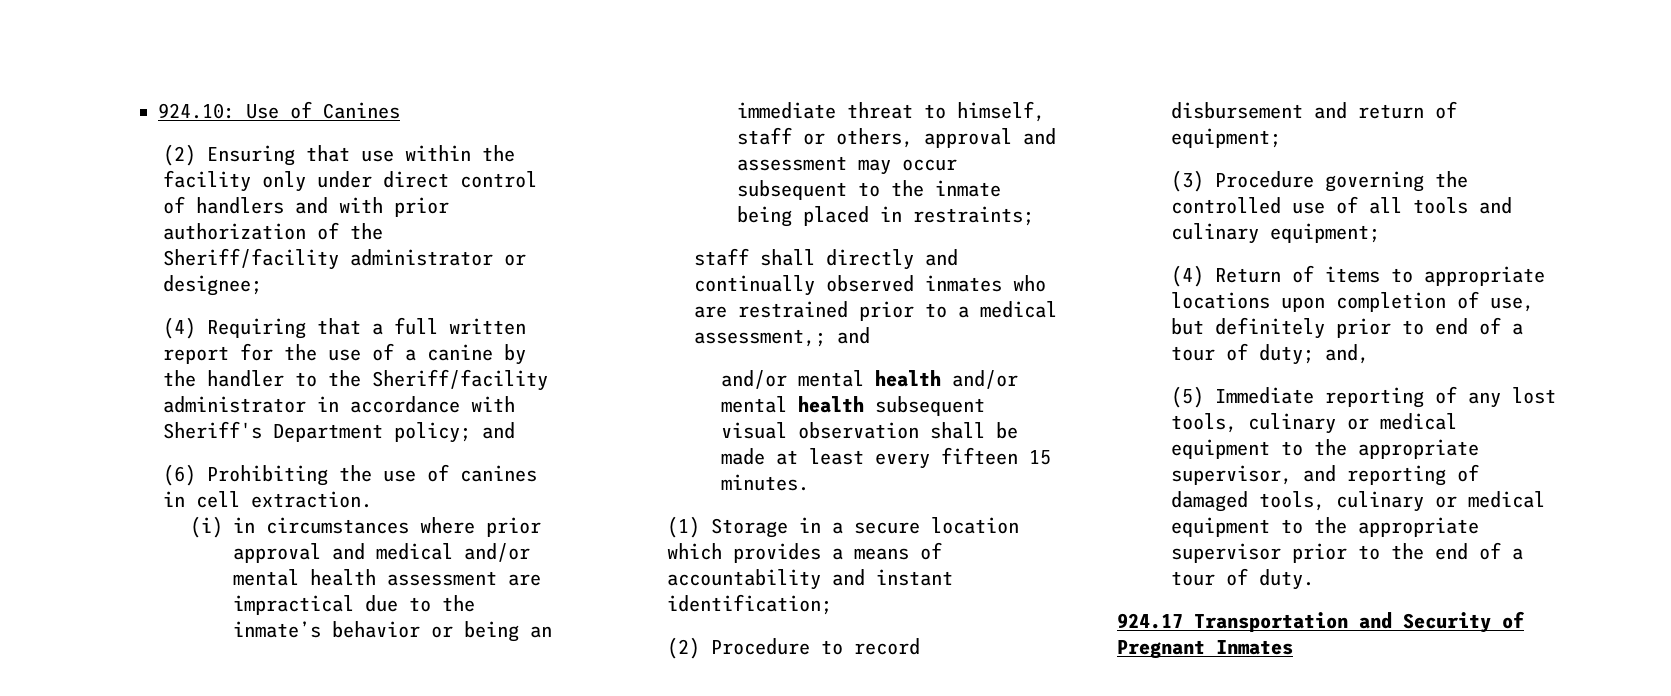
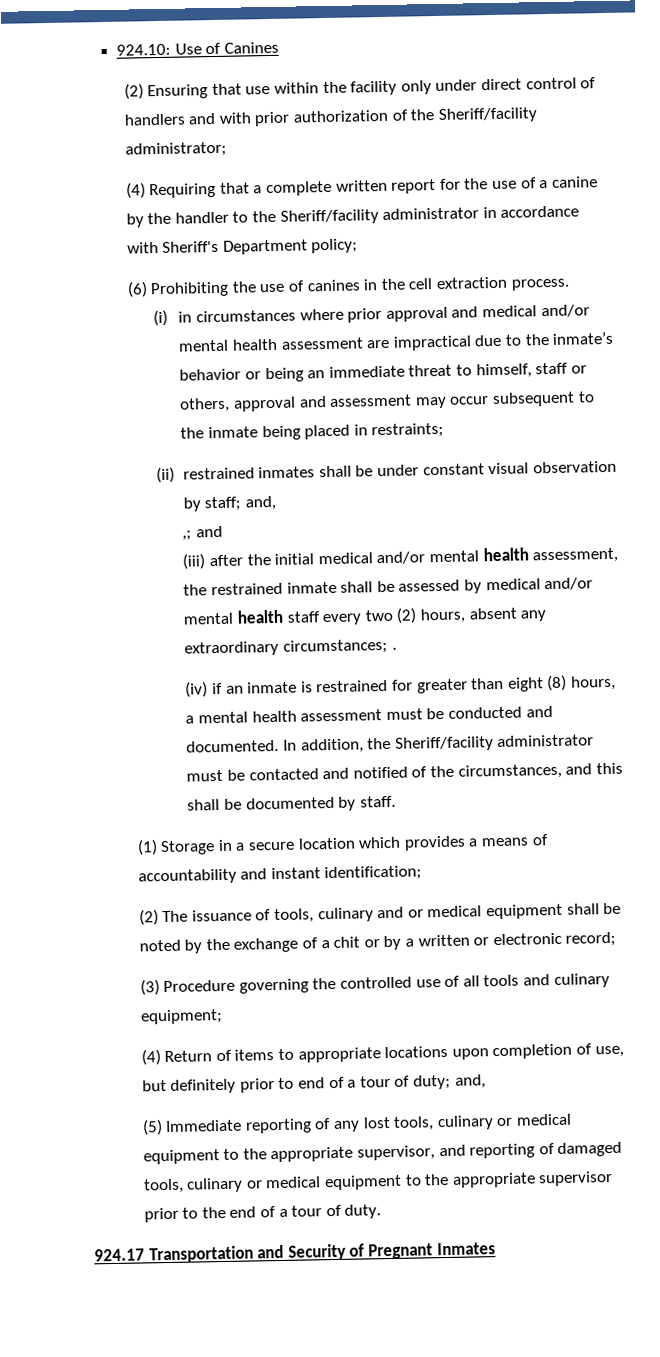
[350,249,527,266] [163,275,263,296] administrator or designee; -> [124,141,227,158] administrator;
[394,317,439,335] full -> [266,180,333,197] complete
[482,422,516,439] and -> (359, 246) none
[196,491,373,508] cell extraction. -> [380,276,570,291] the cell extraction process.
[694,248,959,270] [694,275,1047,296] [694,301,1058,321] [694,327,871,347] [721,370,1019,389] [721,396,986,416] [721,422,1019,439] [721,447,1052,469] [721,474,810,491] staff shall directly and continually observed inmates who are restrained prior to a medical assessment,; and // and/or mental health and/or mental health subsequent visual observation shall be made at least every fifteen 15 minutes. -> [156,460,617,484] [182,495,276,512] [182,525,224,541] [182,547,619,570] [183,577,594,596] [183,607,548,626] [184,638,397,657] [185,674,616,698] [185,706,553,724] [186,734,595,754] [186,762,623,782] [187,795,396,811] (ii) restrained inmates shall be under constant visual observation by staff; and, // ,; and // (iii) after the initial medical and/or mental health assessment, the restrained inmate shall be assessed by medical and/or mental health staff every two (2) hours, absent any extraordinary circumstances; . // (iv) if an inmate is restrained for greater than eight (8) hours, a mental health assessment must be conducted and documented. In addition, the Sheriff/facility administrator must be contacted and notified of the circumstances, and this shall be documented by staff.
[711,638,921,655] [1171,101,1458,119] [1171,128,1282,148] Procedure to record disbursement and return of equipment; -> [162,902,622,924] [138,931,617,954] The issuance of tools, culinary and or medical equipment shall be noted by the exchange of a chit or by a written or electronic record;

